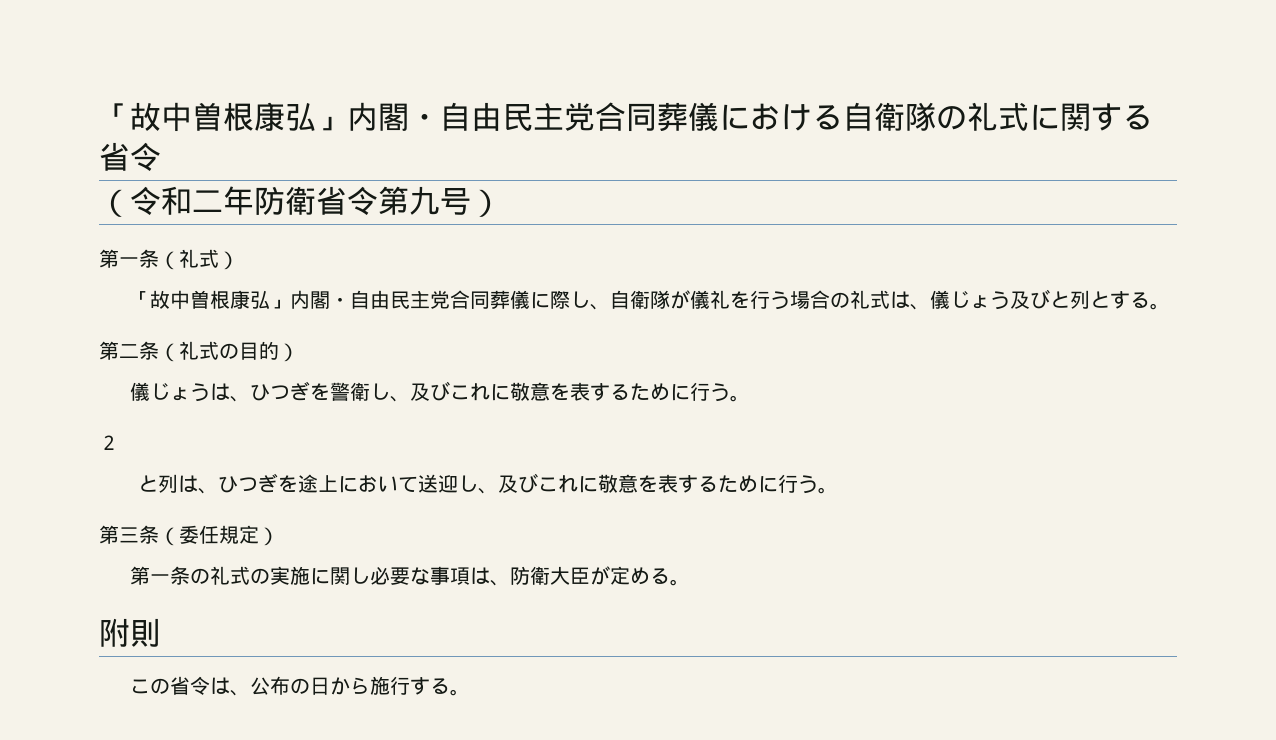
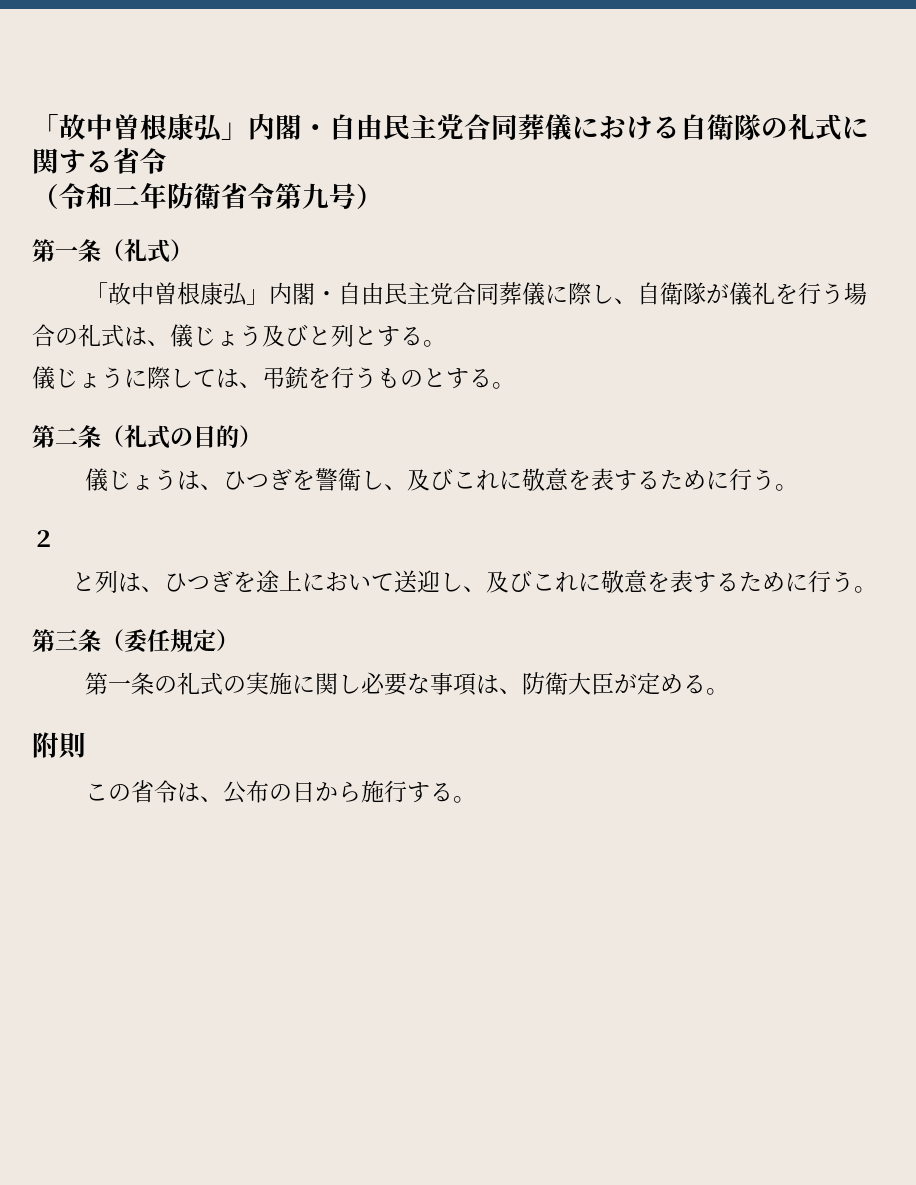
(1171, 306) none -> [32,366,515,390] // 儀じょうに際しては、弔銃を行うものとする。

